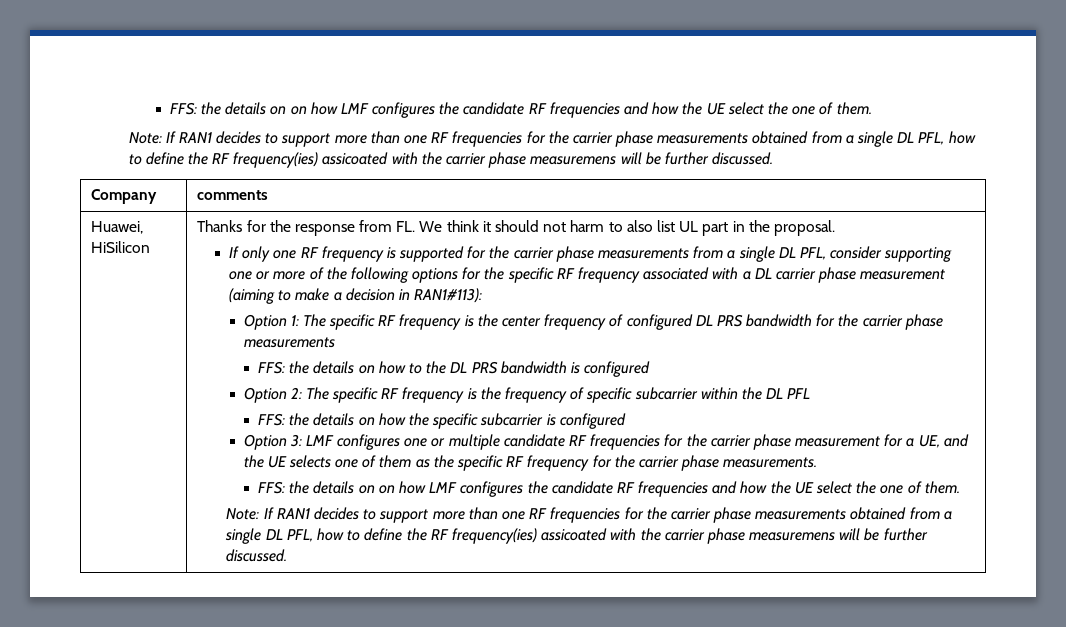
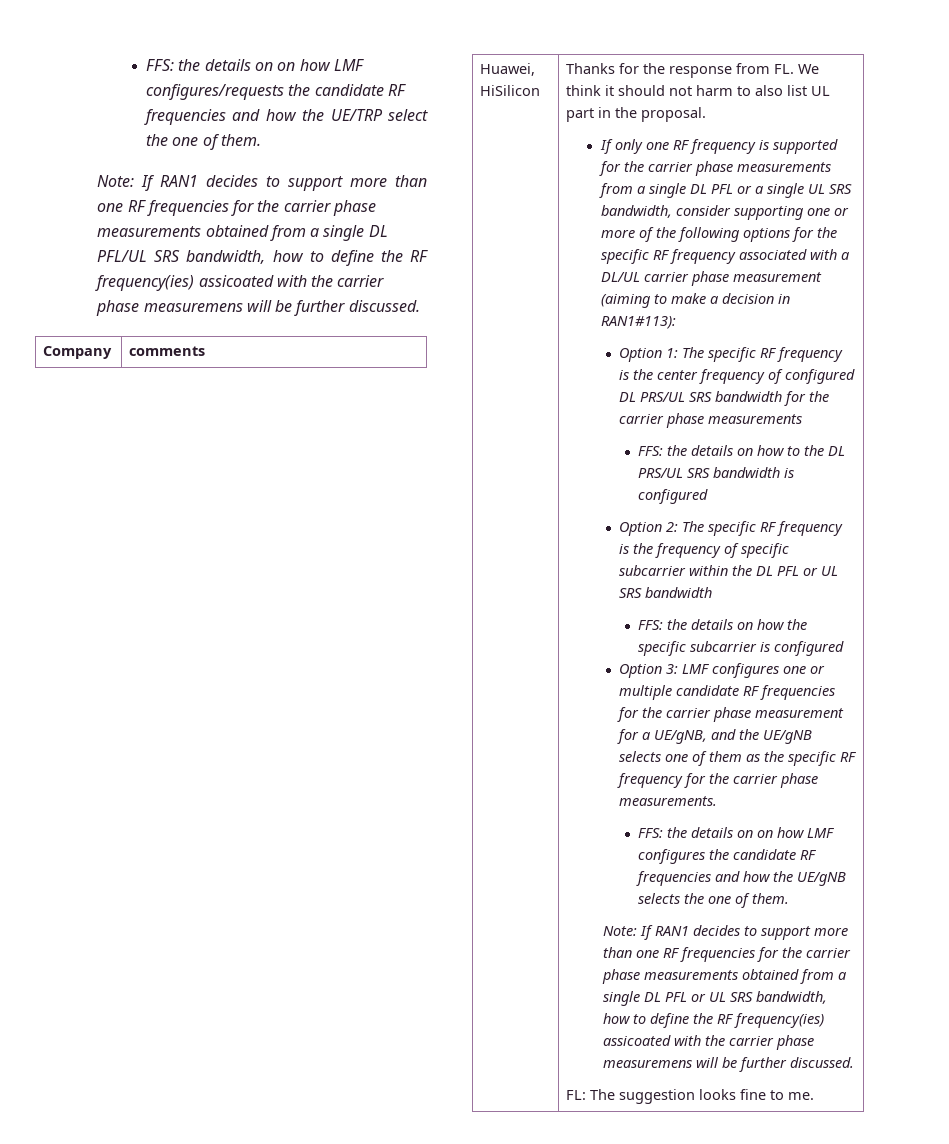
[169,102,726,118] FFS: the details on on how LMF configures the candidate RF frequencies and how the UE -> [145,59,364,71] [145,84,406,100] [143,109,383,125] FFS: the details on on how LMF configures/requests the candidate RF frequencies and how the UE/TRP
[918,132,945,145] PFL, -> [97,250,266,264] PFL/UL SRS bandwidth,
[799,247,826,260] PFL, -> [710,183,852,198] [600,205,672,218] PFL or a single UL SRS bandwidth,
[754,268,772,279] DL -> [600,272,640,282] DL/UL
[716,314,743,327] PRS -> [640,392,713,402] PRS/UL SRS
[471,361,498,374] PRS -> [637,468,710,478] PRS/UL SRS
(811, 393) none -> [803,566,839,576] [619,587,713,598] or UL SRS bandwidth
[918,435,940,448] UE, -> [654,730,708,744] UE/gNB,
[267,456,287,468] UE -> [763,730,813,744] UE/gNB
[794,481,853,494] UE select -> [796,872,846,886] [637,893,680,904] UE/gNB selects
[286,529,313,542] PFL, -> [665,991,828,1004] PFL or UL SRS bandwidth,
(288, 555) none -> [565,1089,814,1104] // FL: The suggestion looks fine to me.

